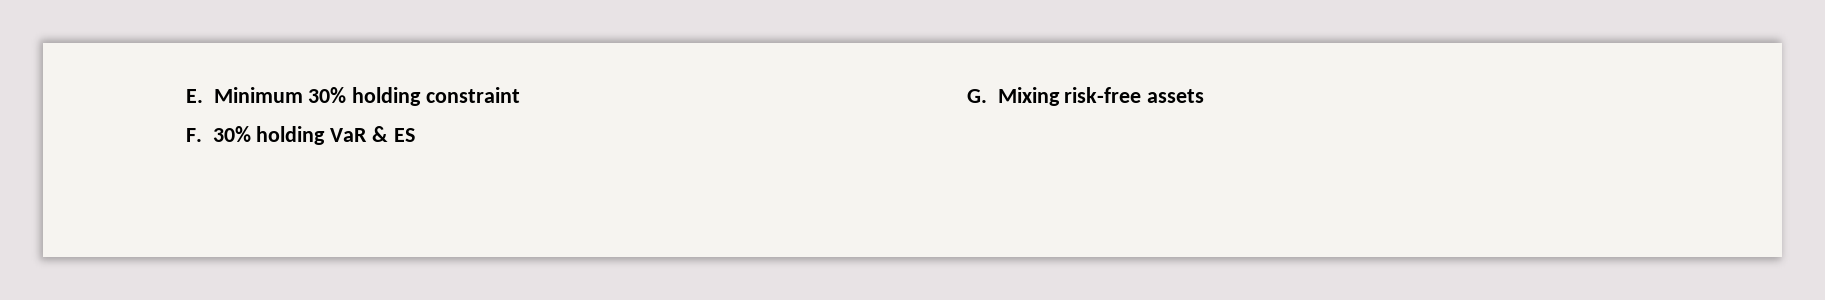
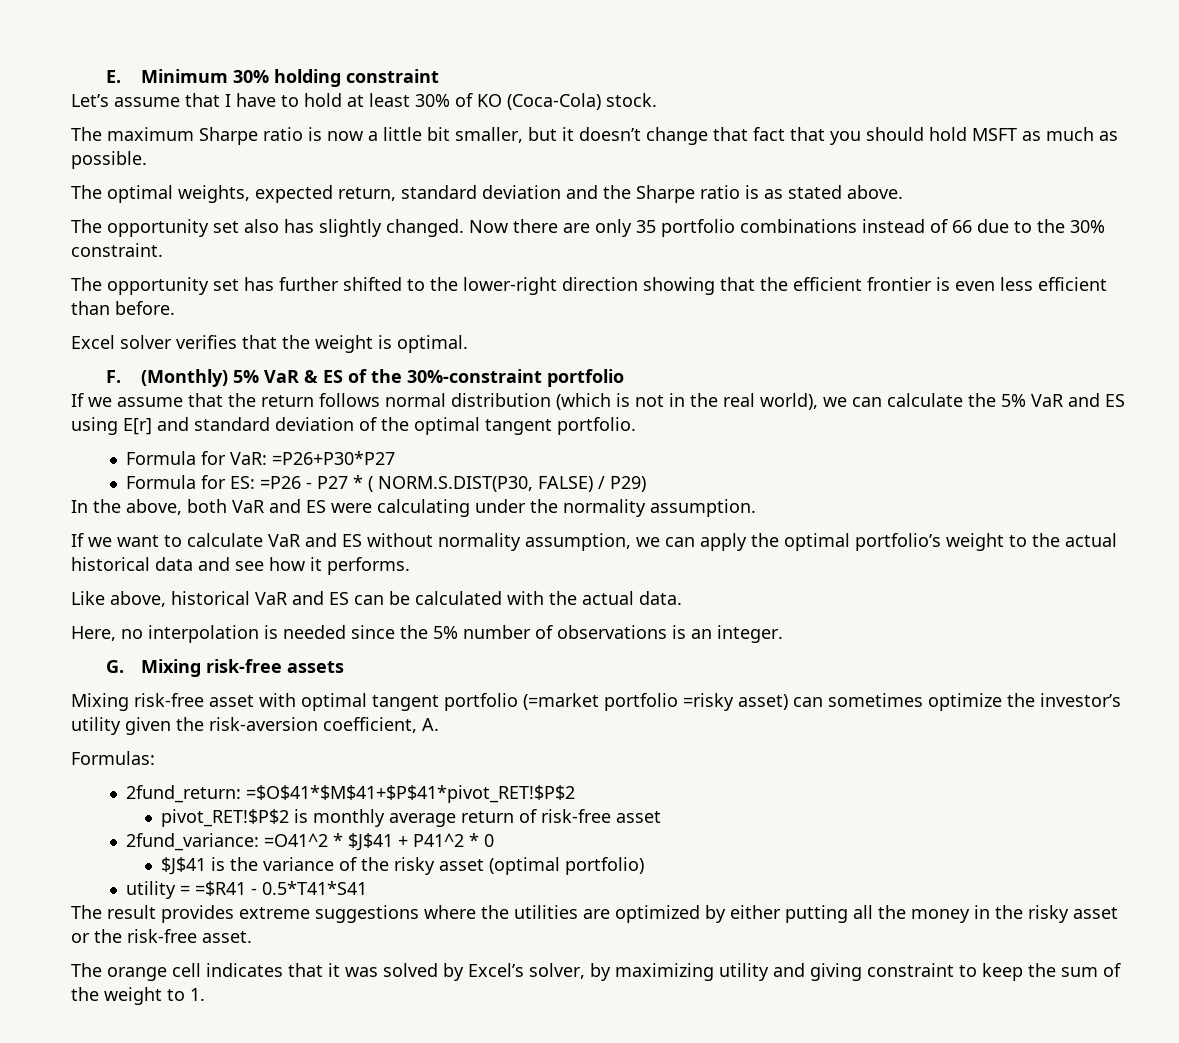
(521, 95) none -> [71,93,657,110] [71,127,1118,145] [71,151,147,169] [71,185,903,203] [71,219,1105,237] [71,243,163,257] [71,277,1107,295] [71,301,175,315] [71,335,468,353] // Let’s assume that I have to hold at least 30% of KO (Coca-Cola) stock. // The maximum Sharpe ratio is now a little bit smaller, but it doesn’t change that fact that you should hold MSFT as much as possible. // The optimal weights, expected return, standard deviation and the Sharpe ratio is as stated above. // The opportunity set also has slightly changed. Now there are only 35 portfolio combinations instead of 66 due to the 30% constraint. // The opportunity set has further shifted to the lower-right direction showing that the efficient frontier is even less efficient than before. // Excel solver verifies that the weight is optimal.
[212,126,326,145] 30% holding -> [140,369,259,387] (Monthly) 5%
[966,87,1205,106] // G. Mixing risk-free assets -> [347,369,624,387] [71,393,1125,410] [71,417,636,435] [125,451,395,465] [125,475,646,492] [71,499,756,517] [71,533,1117,551] [71,557,410,575] [71,591,682,607] [71,625,783,643] [105,659,344,677] [71,693,1121,711] [71,717,439,735] [71,751,155,765] [125,785,575,803] [160,809,661,827] [125,833,494,851] [160,857,644,875] [125,881,367,899] [71,905,1118,923] [71,929,252,943] [71,963,1121,981] [71,987,205,1005] of the 30%-constraint portfolio // If we assume that the return follows normal distribution (which is not in the real world), we can calculate the 5% VaR and ES using E[r] and standard deviation of the optimal tangent portfolio. // Formula for VaR: =P26+P30*P27 // Formula for ES: =P26 - P27 * ( NORM.S.DIST(P30, FALSE) / P29) // In the above, both VaR and ES were calculating under the normality assumption. // If we want to calculate VaR and ES without normality assumption, we can apply the optimal portfolio’s weight to the actual historical data and see how it performs. // Like above, historical VaR and ES can be calculated with the actual data. // Here, no interpolation is needed since the 5% number of observations is an integer. // G. Mixing risk-free assets // Mixing risk-free asset with optimal tangent portfolio (=market portfolio =risky asset) can sometimes optimize the investor’s utility given the risk-aversion coefficient, A. // Formulas: // 2fund_return: =$O$41*$M$41+$P$41*pivot_RET!$P$2 // pivot_RET!$P$2 is monthly average return of risk-free asset // 2fund_variance: =O41^2 * $J$41 + P41^2 * 0 // $J$41 is the variance of the risky asset (optimal portfolio) // utility = =$R41 - 0.5*T41*S41 // The result provides extreme suggestions where the utilities are optimized by either putting all the money in the risky asset or the risk-free asset. // The orange cell indicates that it was solved by Excel’s solver, by maximizing utility and giving constraint to keep the sum of the weight to 1.

